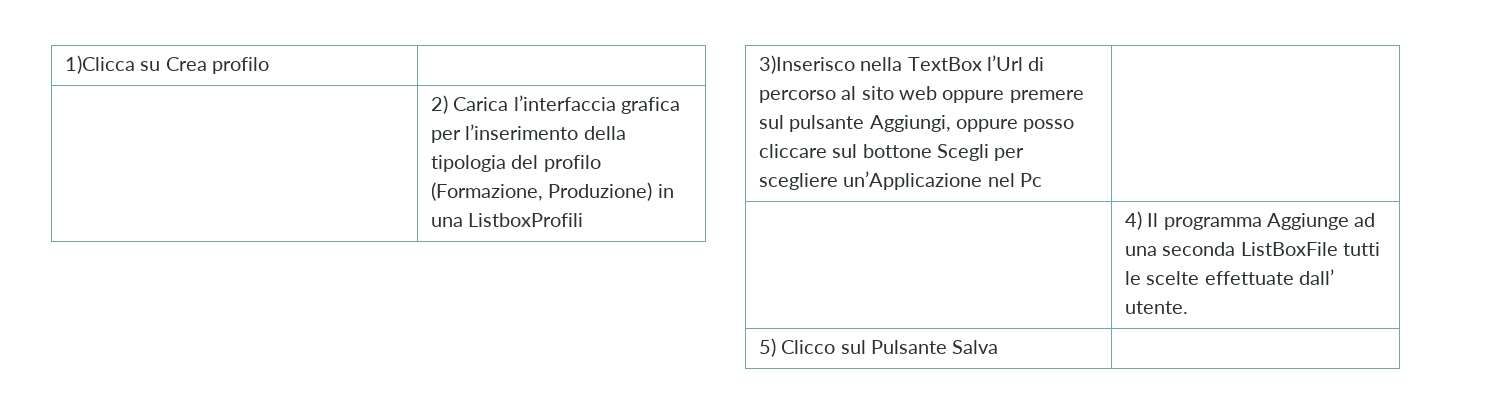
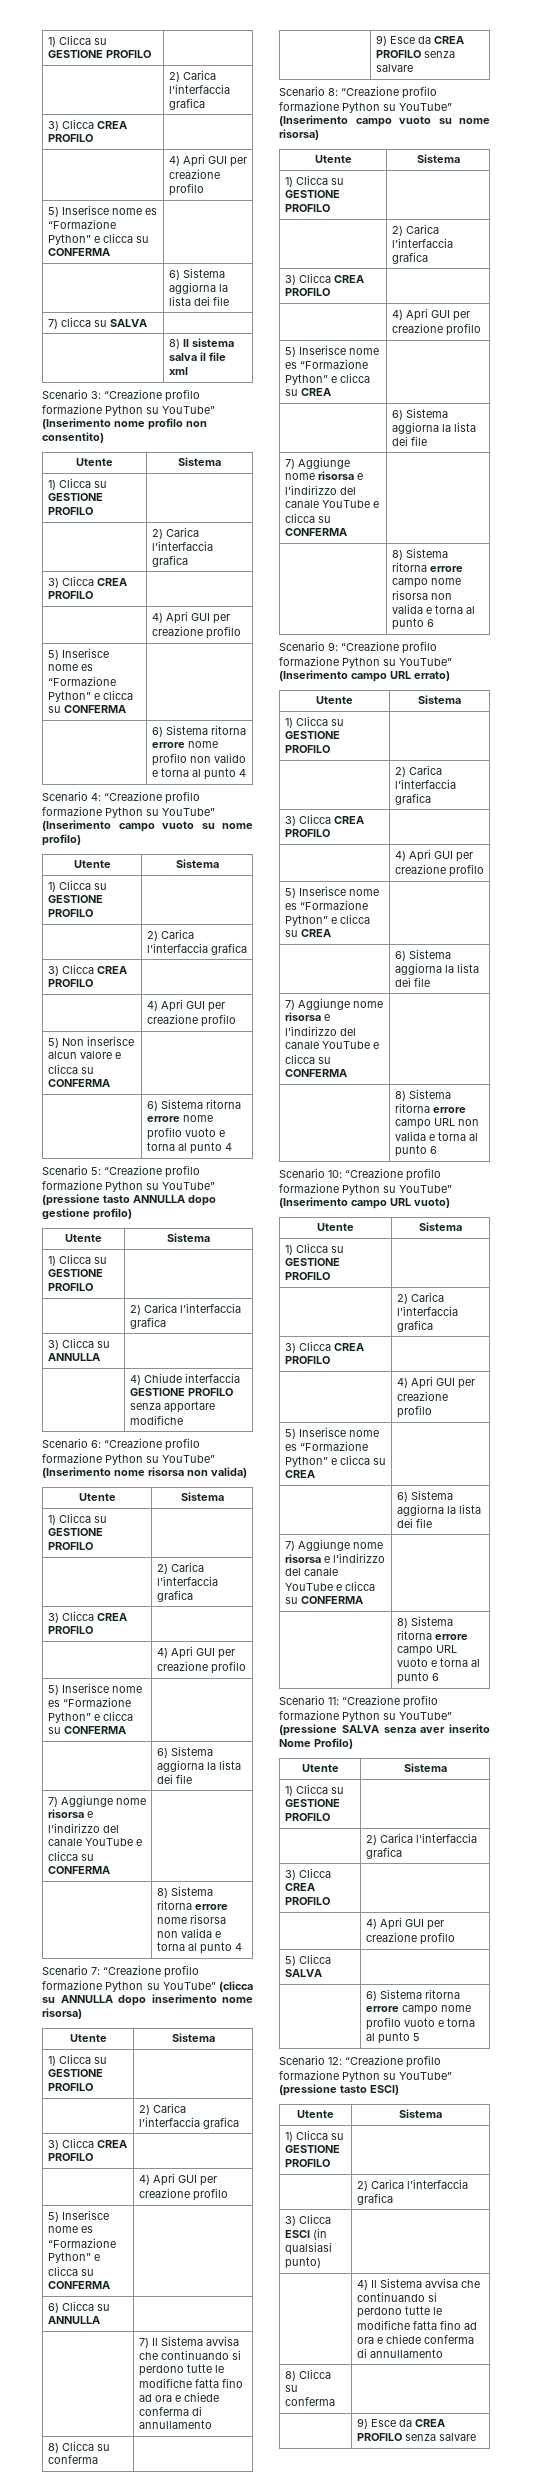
[65,55,269,74] [431,95,680,114] [431,124,626,143] [431,155,601,172] [431,182,674,201] [431,213,584,227] [759,55,1045,74] [759,86,1084,103] [759,115,1075,132] [759,144,1025,161] [759,171,1042,190] [1125,211,1376,230] [1125,242,1380,256] [1125,269,1334,285] [1125,301,1189,314] [759,338,999,357] 1)Clicca su Crea profilo | // | 2) Carica l’interfaccia grafica per l’inserimento della tipologia del profilo (Formazione, Produzione) in una ListboxProfili // 3)Inserisco nella TextBox l’Url di percorso al sito web oppure premere sul pulsante Aggiungi, oppure posso cliccare sul bottone Scegli per scegliere un’Applicazione nel Pc | // | 4) Il programma Aggiunge ad una seconda ListBoxFile tutti le scelte effettuate dall’ utente. // 5) Clicco sul Pulsante Salva | -> [47,35,107,47] [47,50,151,58] [168,70,216,82] [168,84,230,94] [168,98,205,110] [47,119,127,131] [47,134,93,142] [168,154,247,167] [168,169,220,179] [168,183,204,196] [47,205,157,217] [47,219,116,229] [47,233,149,245] [47,248,110,256] [168,268,225,280] [168,282,228,294] [168,296,229,306] [47,317,147,329] [168,338,234,349] [168,352,226,361] [168,367,188,375] [42,389,200,402] [42,404,215,416] [42,418,207,430] [42,432,104,443] [76,458,113,466] [178,457,221,466] [47,478,107,490] [47,493,103,501] [47,507,93,515] [151,527,199,539] [151,541,213,551] [151,555,188,567] [47,576,127,588] [47,591,93,599] [151,611,230,624] [151,626,241,639] [47,648,109,660] [47,664,93,671] [47,676,116,686] [47,690,133,702] [47,705,126,713] [151,725,246,737] [151,741,218,748] [151,753,246,766] [151,768,246,780] [42,791,200,804] [42,806,215,818] [42,820,253,832] [42,834,81,846] [73,860,111,868] [175,859,219,868] [47,880,107,892] [47,895,103,903] [47,909,93,917] [146,929,194,941] [146,943,247,955] [47,964,127,976] [47,979,93,987] [146,999,225,1012] [146,1014,236,1027] [47,1036,134,1048] [47,1051,121,1059] [47,1064,94,1074] [47,1079,110,1087] [146,1099,241,1111] [146,1115,213,1122] [146,1127,225,1140] [146,1142,232,1154] [42,1165,200,1178] [42,1180,215,1192] [42,1194,216,1206] [42,1208,132,1220] [65,1234,102,1242] [167,1233,210,1242] [47,1254,107,1266] [47,1269,103,1277] [47,1283,93,1291] [129,1303,241,1315] [129,1317,166,1329] [47,1338,110,1350] [47,1353,100,1361] [129,1373,240,1385] [129,1388,233,1396] [129,1401,215,1413] [129,1415,183,1425] [42,1438,200,1451] [42,1453,215,1465] [42,1467,247,1478] [78,1493,116,1501] [180,1492,224,1501] [47,1513,107,1525] [47,1528,103,1536] [47,1542,93,1550] [156,1562,204,1574] [156,1576,218,1586] [156,1590,193,1602] [47,1611,127,1623] [47,1626,93,1634] [156,1646,235,1659] [156,1661,246,1674] [47,1683,142,1695] [47,1697,131,1707] [47,1711,133,1723] [47,1726,126,1734] [156,1746,213,1758] [156,1760,241,1772] [156,1774,192,1784] [47,1795,146,1807] [47,1809,93,1818] [47,1823,119,1833] [47,1838,142,1846] [47,1851,94,1861] [47,1866,110,1874] [156,1886,213,1898] [156,1900,228,1910] [156,1914,226,1924] [156,1928,221,1938] [156,1942,242,1954] [42,1965,199,1978] [42,1980,253,1992] [42,1994,253,2006] [42,2008,82,2019] [69,2034,107,2042] [171,2033,215,2042] [47,2054,107,2066] [47,2069,103,2077] [47,2083,93,2091] [138,2103,186,2115] [138,2117,239,2129] [47,2138,127,2150] [47,2153,93,2161] [138,2173,217,2186] [138,2188,228,2201] [47,2210,109,2222] [47,2226,93,2233] [47,2238,116,2248] [47,2252,100,2263] [47,2266,94,2276] [47,2281,110,2289] [47,2301,110,2313] [47,2316,100,2324] [138,2336,239,2348] [138,2350,241,2360] [138,2364,224,2376] [138,2378,243,2388] [138,2392,219,2402] [138,2406,202,2416] [138,2420,212,2429] [47,2441,110,2453] [47,2455,98,2464] [375,35,464,46] [375,50,455,58] [375,64,413,72] [279,86,437,99] [279,101,452,113] [279,115,490,127] [279,129,319,140] [314,155,352,163] [416,154,460,163] [284,175,344,187] [284,190,340,198] [284,204,330,212] [391,224,439,236] [391,238,453,248] [391,252,428,264] [284,273,364,285] [284,288,330,296] [391,308,470,321] [391,323,481,336] [284,345,379,357] [284,359,368,369] [284,373,370,385] [284,388,331,396] [391,408,448,420] [391,422,476,434] [391,436,427,446] [284,457,350,469] [284,471,363,480] [284,485,356,495] [284,500,379,508] [284,513,331,523] [284,528,347,536] [391,548,448,560] [391,562,463,572] [391,578,461,588] [391,590,452,600] [391,604,475,614] [391,618,434,630] [279,641,437,654] [279,656,452,668] [279,670,450,682] [316,696,353,704] [418,695,461,704] [284,716,344,728] [284,731,340,739] [284,745,330,753] [394,765,442,777] [394,779,456,789] [394,793,431,805] [284,814,364,826] [284,829,330,837] [394,849,473,862] [394,864,484,877] [284,886,379,898] [284,900,368,910] [284,914,370,926] [284,929,331,937] [394,949,451,961] [394,963,479,975] [394,977,430,987] [284,998,383,1010] [284,1012,330,1021] [284,1026,356,1036] [284,1041,379,1049] [284,1054,331,1064] [284,1069,347,1077] [394,1089,451,1101] [394,1103,466,1113] [394,1118,479,1129] [394,1131,478,1141] [394,1145,437,1157] [279,1168,441,1181] [279,1183,452,1195] [279,1197,450,1209] [317,1223,354,1231] [419,1222,462,1231] [284,1243,344,1255] [284,1258,340,1266] [284,1272,330,1280] [396,1292,444,1304] [396,1306,458,1316] [396,1320,433,1332] [284,1341,364,1353] [284,1356,330,1364] [396,1376,475,1389] [396,1391,448,1401] [396,1405,432,1418] [284,1427,379,1439] [284,1441,368,1451] [284,1455,386,1467] [284,1470,315,1478] [396,1490,453,1502] [396,1504,481,1516] [396,1518,432,1528] [284,1539,383,1551] [284,1553,385,1563] [284,1568,338,1576] [284,1581,375,1591] [284,1596,363,1604] [396,1616,453,1628] [396,1630,468,1640] [396,1645,457,1656] [396,1658,480,1667] [396,1672,439,1684] [279,1695,438,1708] [279,1710,452,1722] [279,1724,490,1736] [279,1738,353,1749] [301,1764,339,1772] [403,1763,447,1772] [284,1784,344,1796] [284,1799,340,1807] [284,1813,330,1821] [365,1833,477,1845] [365,1847,402,1859] [284,1868,331,1880] [284,1883,315,1891] [284,1897,330,1905] [365,1917,444,1930] [365,1932,455,1945] [284,1954,331,1966] [284,1969,322,1977] [365,1989,460,2001] [365,2005,471,2015] [365,2017,475,2030] [365,2032,420,2044] [279,2055,441,2068] [279,2070,452,2082] [279,2084,399,2096] [297,2110,334,2118] [399,2109,442,2118] [284,2130,344,2142] [284,2145,340,2153] [284,2159,330,2167] [356,2179,468,2191] [356,2193,393,2205] [284,2214,331,2226] [284,2228,327,2240] [284,2242,332,2255] [284,2257,321,2269] [356,2278,480,2290] [356,2292,437,2302] [356,2306,442,2318] [356,2320,477,2330] [356,2334,474,2344] [356,2348,443,2358] [284,2369,331,2381] [284,2385,298,2392] [284,2397,335,2406] [356,2418,445,2429] [356,2433,476,2441] 1) Clicca su GESTIONE PROFILO | // | 2) Carica l’interfaccia grafica // 3) Clicca CREA PROFILO | // | 4) Apri GUI per creazione profilo // 5) Inserisce nome es “Formazione Python” e clicca su CONFERMA | // | 6) Sistema aggiorna la lista dei file // 7) clicca su SALVA | // | 8) Il sistema salva il file xml // Scenario 3: “Creazione profilo formazione Python su YouTube” (Inserimento nome profilo non consentito) // Utente | Sistema // 1) Clicca su GESTIONE PROFILO | // | 2) Carica l’interfaccia grafica // 3) Clicca CREA PROFILO | // | 4) Apri GUI per creazione profilo // 5) Inserisce nome es “Formazione Python” e clicca su CONFERMA | // | 6) Sistema ritorna errore nome profilo non valido e torna al punto 4 // Scenario 4: “Creazione profilo formazione Python su YouTube” (Inserimento campo vuoto su nome profilo) // Utente | Sistema // 1) Clicca su GESTIONE PROFILO | // | 2) Carica l’interfaccia grafica // 3) Clicca CREA PROFILO | // | 4) Apri GUI per creazione profilo // 5) Non inserisce alcun valore e clicca su CONFERMA | // | 6) Sistema ritorna errore nome profilo vuoto e torna al punto 4 // Scenario 5: “Creazione profilo formazione Python su YouTube” (pressione tasto ANNULLA dopo gestione profilo) // Utente | Sistema // 1) Clicca su GESTIONE PROFILO | // | 2) Carica l’interfaccia grafica // 3) Clicca su ANNULLA | // | 4) Chiude interfaccia GESTIONE PROFILO senza apportare modifiche // Scenario 6: “Creazione profilo formazione Python su YouTube” (Inserimento nome risorsa non valida) // Utente | Sistema // 1) Clicca su GESTIONE PROFILO | // | 2) Carica l’interfaccia grafica // 3) Clicca CREA PROFILO | // | 4) Apri GUI per creazione profilo // 5) Inserisce nome es “Formazione Python” e clicca su CONFERMA | // | 6) Sistema aggiorna la lista dei file // 7) Aggiunge nome risorsa e l’indirizzo del canale YouTube e clicca su CONFERMA | // | 8) Sistema ritorna errore nome risorsa non valida e torna al punto 4 // Scenario 7: “Creazione profilo formazione Python su YouTube” (clicca su ANNULLA dopo inserimento nome risorsa) // Utente | Sistema // 1) Clicca su GESTIONE PROFILO | // | 2) Carica l’interfaccia grafica // 3) Clicca CREA PROFILO | // | 4) Apri GUI per creazione profilo // 5) Inserisce nome es “Formazione Python” e clicca su CONFERMA | // 6) Clicca su ANNULLA | // | 7) Il Sistema avvisa che continuando si perdono tutte le modifiche fatta fino ad ora e chiede conferma di annullamento // 8) Clicca su conferma | // | 9) Esce da CREA PROFILO senza salvare // Scenario 8: “Creazione profilo formazione Python su YouTube” (Inserimento campo vuoto su nome risorsa) // Utente | Sistema // 1) Clicca su GESTIONE PROFILO | // | 2) Carica l’interfaccia grafica // 3) Clicca CREA PROFILO | // | 4) Apri GUI per creazione profilo // 5) Inserisce nome es “Formazione Python” e clicca su CREA | // | 6) Sistema aggiorna la lista dei file // 7) Aggiunge nome risorsa e l’indirizzo del canale YouTube e clicca su CONFERMA | // | 8) Sistema ritorna errore campo nome risorsa non valida e torna al punto 6 // Scenario 9: “Creazione profilo formazione Python su YouTube” (Inserimento campo URL errato) // Utente | Sistema // 1) Clicca su GESTIONE PROFILO | // | 2) Carica l’interfaccia grafica // 3) Clicca CREA PROFILO | // | 4) Apri GUI per creazione profilo // 5) Inserisce nome es “Formazione Python” e clicca su CREA | // | 6) Sistema aggiorna la lista dei file // 7) Aggiunge nome risorsa e l’indirizzo del canale YouTube e clicca su CONFERMA | // | 8) Sistema ritorna errore campo URL non valida e torna al punto 6 // Scenario 10: “Creazione profilo formazione Python su YouTube” (Inserimento campo URL vuoto) // Utente | Sistema // 1) Clicca su GESTIONE PROFILO | // | 2) Carica l’interfaccia grafica // 3) Clicca CREA PROFILO | // | 4) Apri GUI per creazione profilo // 5) Inserisce nome es “Formazione Python” e clicca su CREA | // | 6) Sistema aggiorna la lista dei file // 7) Aggiunge nome risorsa e l’indirizzo del canale YouTube e clicca su CONFERMA | // | 8) Sistema ritorna errore campo URL vuoto e torna al punto 6 // Scenario 11: “Creazione profilo formazione Python su YouTube” (pressione SALVA senza aver inserito Nome Profilo) // Utente | Sistema // 1) Clicca su GESTIONE PROFILO | // | 2) Carica l’interfaccia grafica // 3) Clicca CREA PROFILO | // | 4) Apri GUI per creazione profilo // 5) Clicca SALVA | // | 6) Sistema ritorna errore campo nome profilo vuoto e torna al punto 5 // Scenario 12: “Creazione profilo formazione Python su YouTube” (pressione tasto ESCI) // Utente | Sistema // 1) Clicca su GESTIONE PROFILO | // | 2) Carica l’interfaccia grafica // 3) Clicca ESCI (in qualsiasi punto) | // | 4) Il Sistema avvisa che continuando si perdono tutte le modifiche fatta fino ad ora e chiede conferma di annullamento // 8) Clicca su conferma | // | 9) Esce da CREA PROFILO senza salvare

